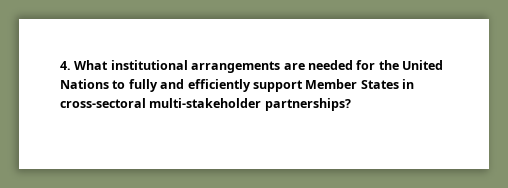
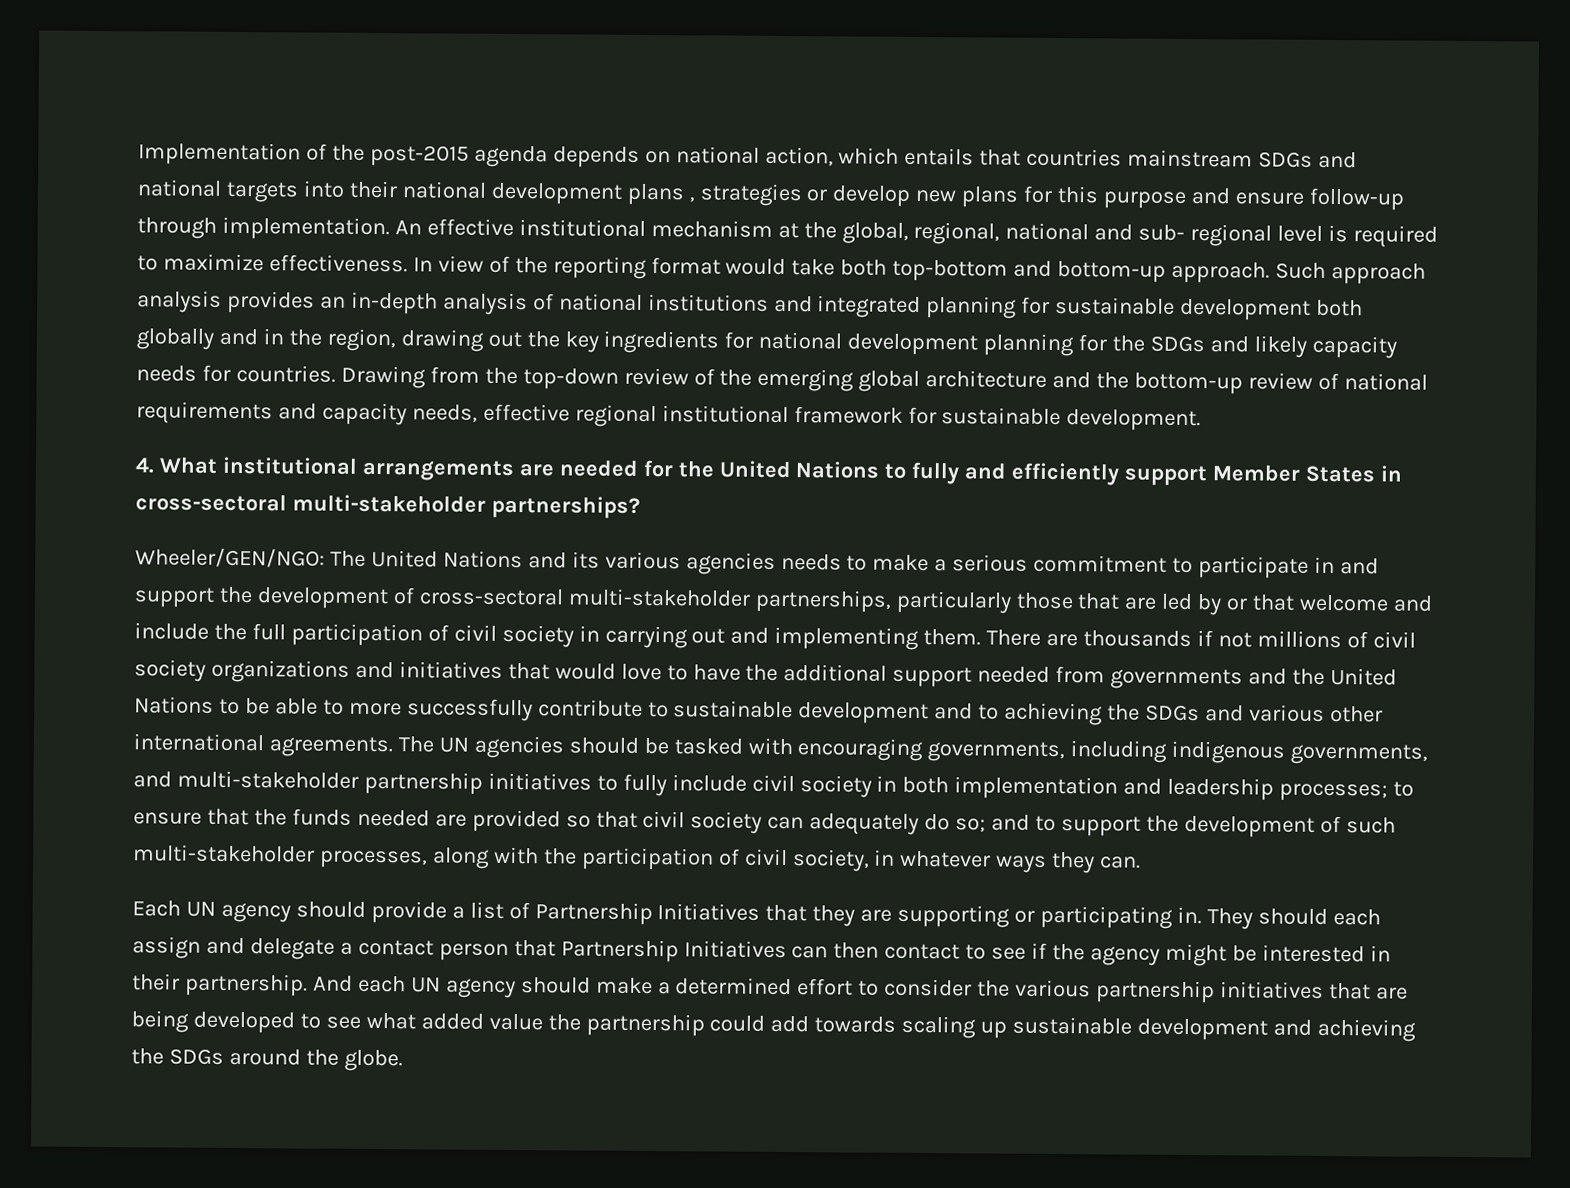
(60, 65) none -> [138,142,1358,169] [137,179,1404,211] [137,216,1439,248] [137,253,1426,285] [137,290,1364,321] [136,328,1397,359] [136,364,1428,395] [136,401,1202,432] Implementation of the post-2015 agenda depends on national action, which entails that countries mainstream SDGs and national targets into their national development plans , strategies or develop new plans for this purpose and ensure follow-up through implementation. An effective institutional mechanism at the global, regional, national and sub- regional level is required to maximize effectiveness. In view of the reporting format would take both top-bottom and bottom-up approach. Such approach analysis provides an in-depth analysis of national institutions and integrated planning for sustainable development both globally and in the region, drawing out the key ingredients for national development planning for the SDGs and likely capacity needs for countries. Drawing from the top-down review of the emerging global architecture and the bottom-up review of national requirements and capacity needs, effective regional institutional framework for sustainable development. //
(351, 104) none -> [135,547,1379,579] [134,586,1434,616] [134,622,1416,650] [134,659,1397,690] [134,696,1383,726] [133,733,1429,765] [133,770,1415,802] [133,808,1396,838] [133,844,1142,874] [132,900,1381,930] [132,936,1391,967] [132,973,1408,1004] [131,1010,1416,1042] [131,1048,403,1072] // Wheeler/GEN/NGO: The United Nations and its various agencies needs to make a serious commitment to participate in and support the development of cross-sectoral multi-stakeholder partnerships, particularly those that are led by or that welcome and include the full participation of civil society in carrying out and implementing them. There are thousands if not millions of civil society organizations and initiatives that would love to have the additional support needed from governments and the United Nations to be able to more successfully contribute to sustainable development and to achieving the SDGs and various other international agreements. The UN agencies should be tasked with encouraging governments, including indigenous governments, and multi-stakeholder partnership initiatives to fully include civil society in both implementation and leadership processes; to ensure that the funds needed are provided so that civil society can adequately do so; and to support the development of such multi-stakeholder processes, along with the participation of civil society, in whatever ways they can. // Each UN agency should provide a list of Partnership Initiatives that they are supporting or participating in. They should each assign and delegate a contact person that Partnership Initiatives can then contact to see if the agency might be interested in their partnership. And each UN agency should make a determined effort to consider the various partnership initiatives that are being developed to see what added value the partnership could add towards scaling up sustainable development and achieving the SDGs around the globe.

